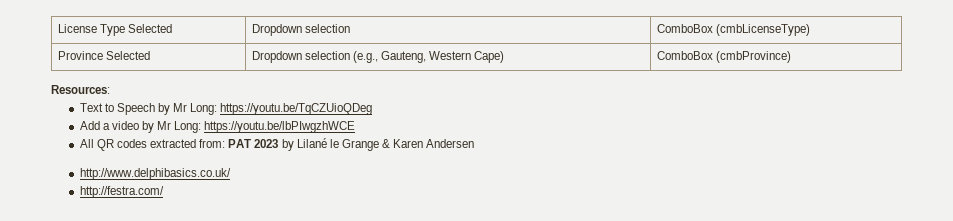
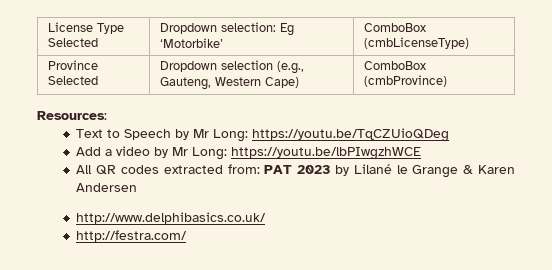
[304,24,350,33] selection -> [220,22,294,36] [159,38,223,48] selection: Eg ‘Motorbike’

